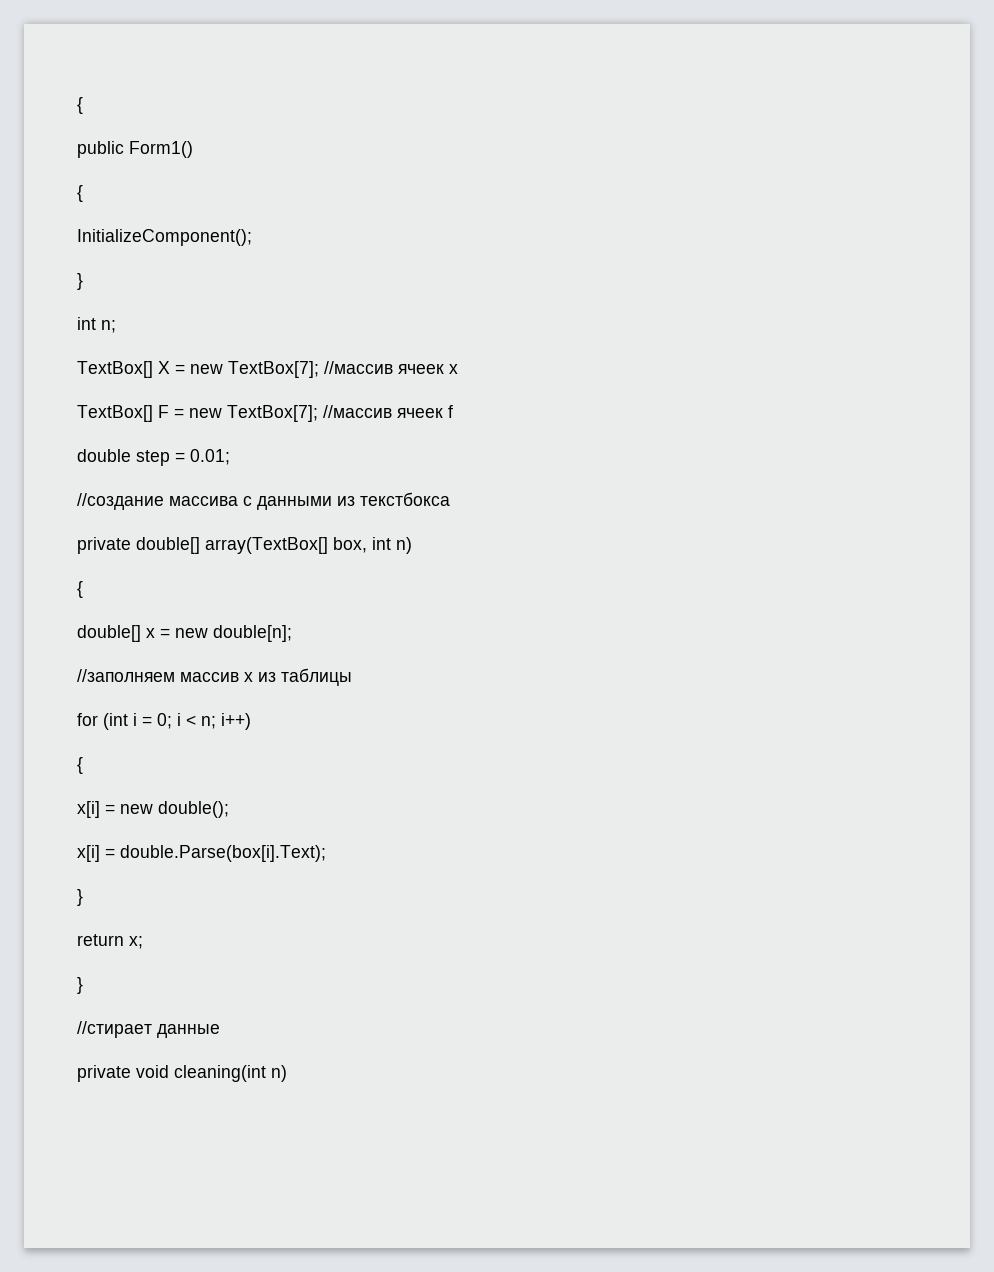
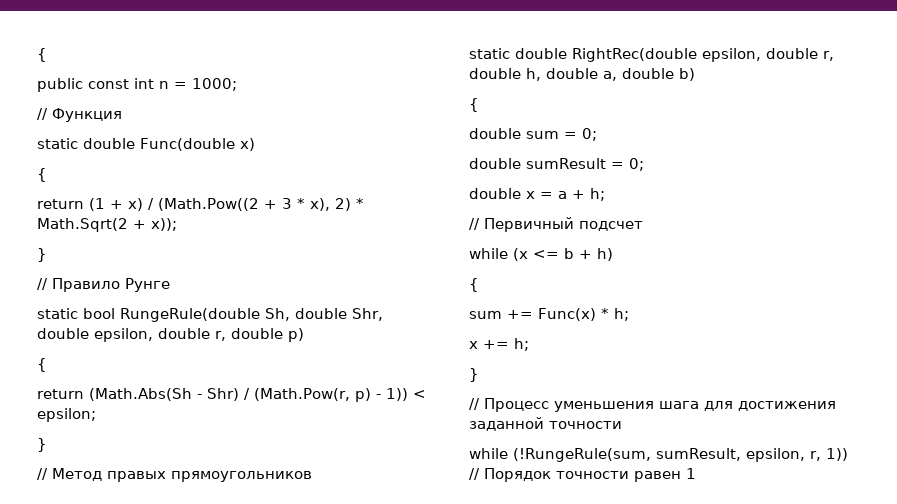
[129,141,193,158] [77,185,83,202] [77,229,252,246] [77,273,83,290] [77,317,116,333] [77,361,458,378] [77,405,453,422] [77,449,230,466] [77,492,450,510] [77,537,412,554] [77,581,83,598] [77,625,292,642] [77,668,352,686] [77,713,251,730] [77,757,83,774] [77,801,229,818] [77,845,326,862] [77,889,83,906] [77,934,143,949] [77,977,83,994] [77,1021,220,1038] [77,1065,287,1082] Form1() // { // InitializeComponent(); // } // int n; // TextBox[] X = new TextBox[7]; //массив ячеек x // TextBox[] F = new TextBox[7]; //массив ячеек f // double step = 0.01; // //создание массива с данными из текстбокса // private double[] array(TextBox[] box, int n) // { // double[] x = new double[n]; // //заполняем массив x из таблицы // for (int i = 0; i < n; i++) // { // x[i] = new double(); // x[i] = double.Parse(box[i].Text); // } // return x; // } // //cтирает данные // private void cleaning(int n) -> [88,78,237,91] [37,108,122,122] [37,138,255,151] [37,168,47,182] [37,198,364,211] [37,218,177,232] [37,248,47,262] [37,278,170,292] [37,308,383,322] [37,328,304,342] [37,358,47,372] [37,388,426,402] [37,408,96,422] [37,438,47,452] [37,468,312,482] [469,48,834,62] [469,68,695,81] [469,98,479,112] [469,128,597,141] [469,158,644,171] [469,188,605,201] [469,217,643,232] [469,248,613,261] [469,278,479,292] [469,308,629,321] [469,338,529,351] [469,368,479,382] [469,398,836,412] [469,417,622,431] [469,448,848,462] [469,468,696,482] const int n = 1000; // // Функция // static double Func(double x) // { // return (1 + x) / (Math.Pow((2 + 3 * x), 2) * Math.Sqrt(2 + x)); // } // // Правило Рунге // static bool RungeRule(double Sh, double Shr, double epsilon, double r, double p) // { // return (Math.Abs(Sh - Shr) / (Math.Pow(r, p) - 1)) < epsilon; // } // // Метод правых прямоугольников // static double RightRec(double epsilon, double r, double h, double a, double b) // { // double sum = 0; // double sumResult = 0; // double x = a + h; // // Первичный подсчет // while (x <= b + h) // { // sum += Func(x) * h; // x += h; // } // // Процесс уменьшения шага для достижения заданной точности // while (!RungeRule(sum, sumResult, epsilon, r, 1)) // Порядок точности равен 1

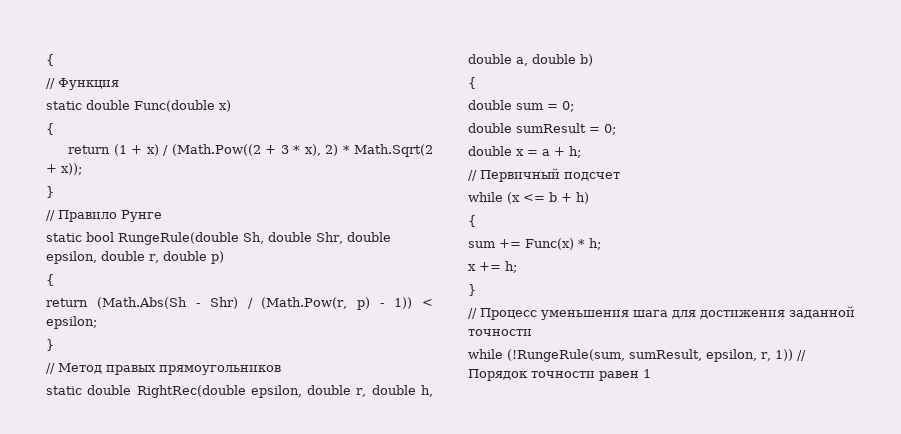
[37,48,47,62] [37,78,237,92] { // public const int n = 1000; -> [46,54,54,66] {

